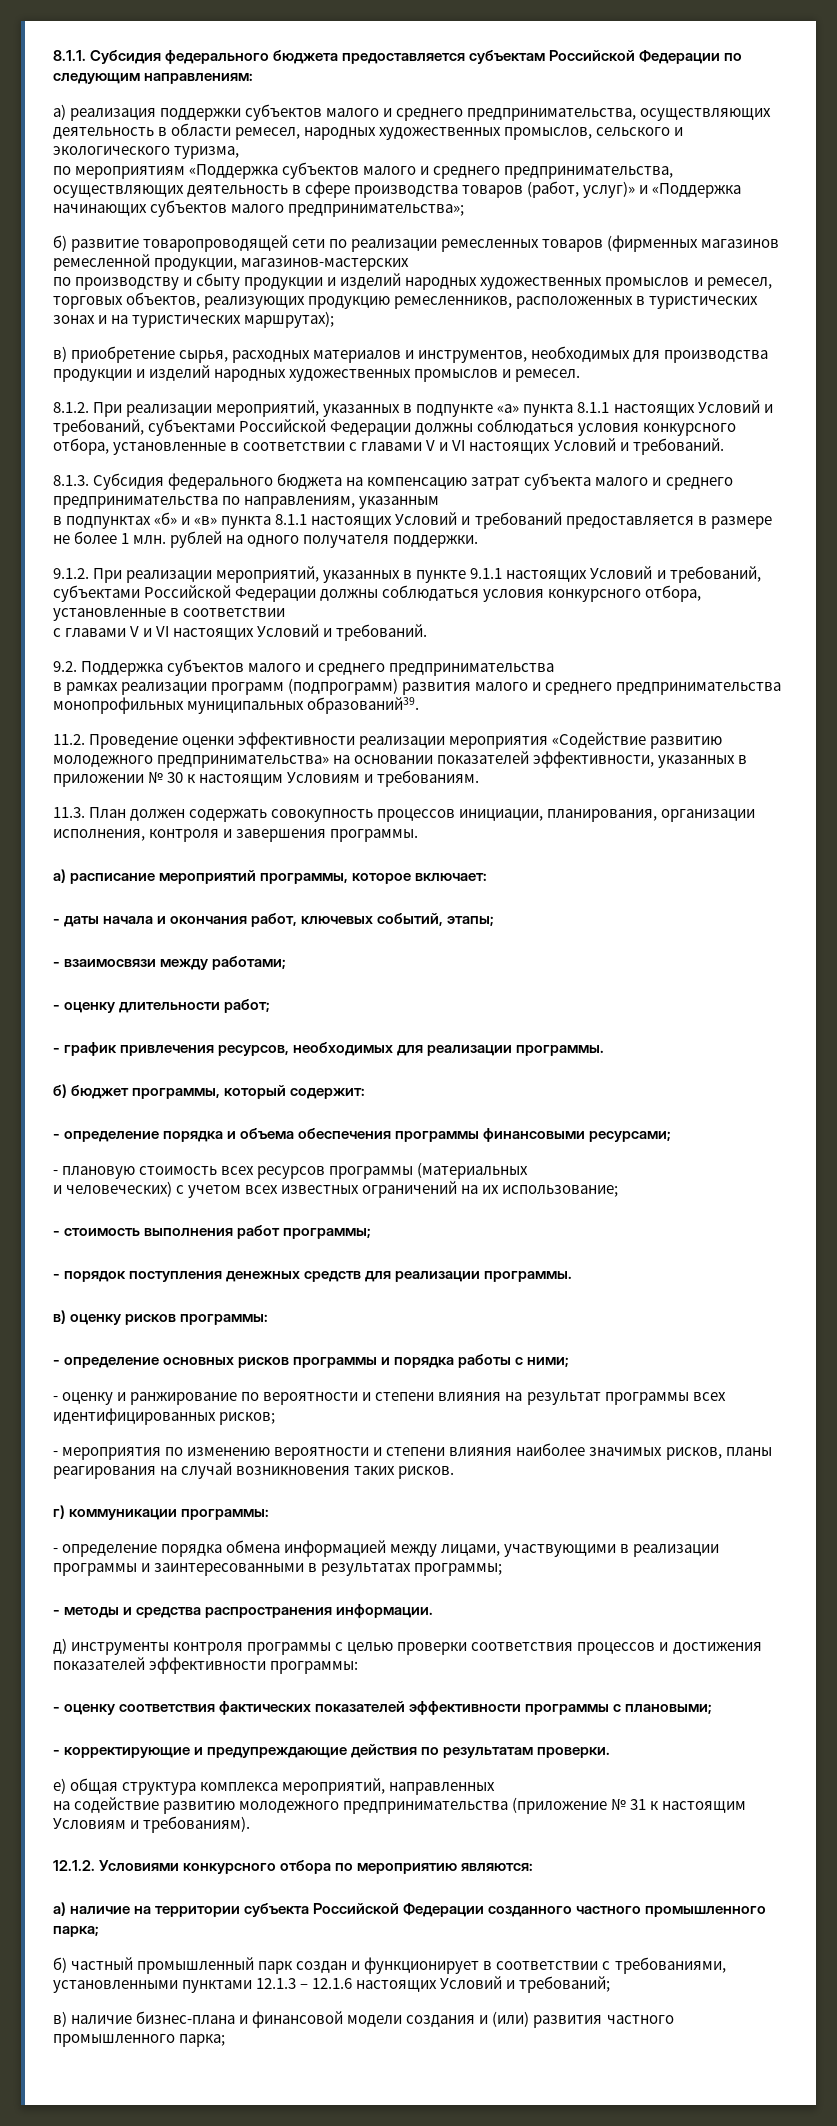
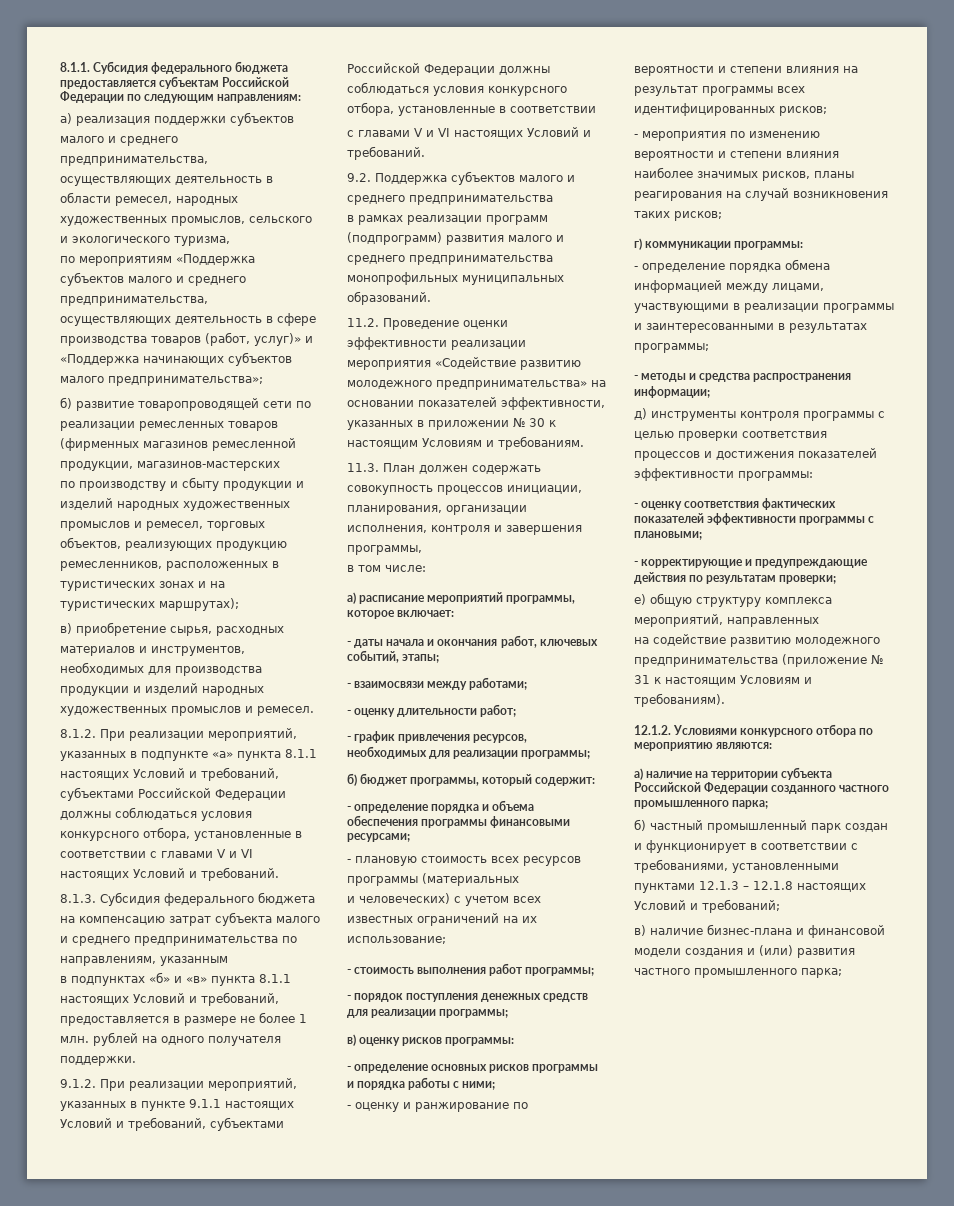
[474,512,562,529] требований -> [201,992,279,1006] требований,
[307,697,420,714] образований39. -> [347,291,431,305] образований.
[330,829,419,842] программы. -> [347,545,422,555] [347,565,426,572] программы, // в том числе:
[516,1045,605,1056] программы. -> [521,750,591,759] программы;
[484,1271,573,1282] программы. -> [439,1009,509,1018] программы;
[398,1466,455,1479] рисков. -> [674,211,722,221] рисков;
[336,1604,434,1618] информации. -> [634,386,710,398] информации;
[537,1747,611,1758] проверки. -> [779,575,837,584] проверки;
[70,1778,197,1795] общая структура -> [650,593,761,607] общую структуру
[312,1978,353,1989] 12.1.6 -> [753,881,793,890] 12.1.8

